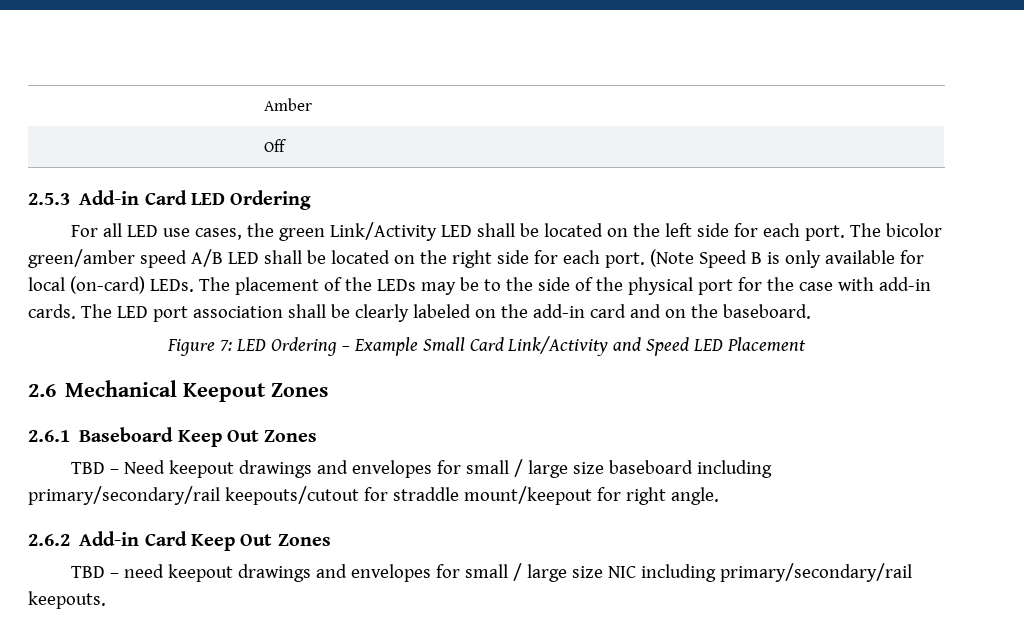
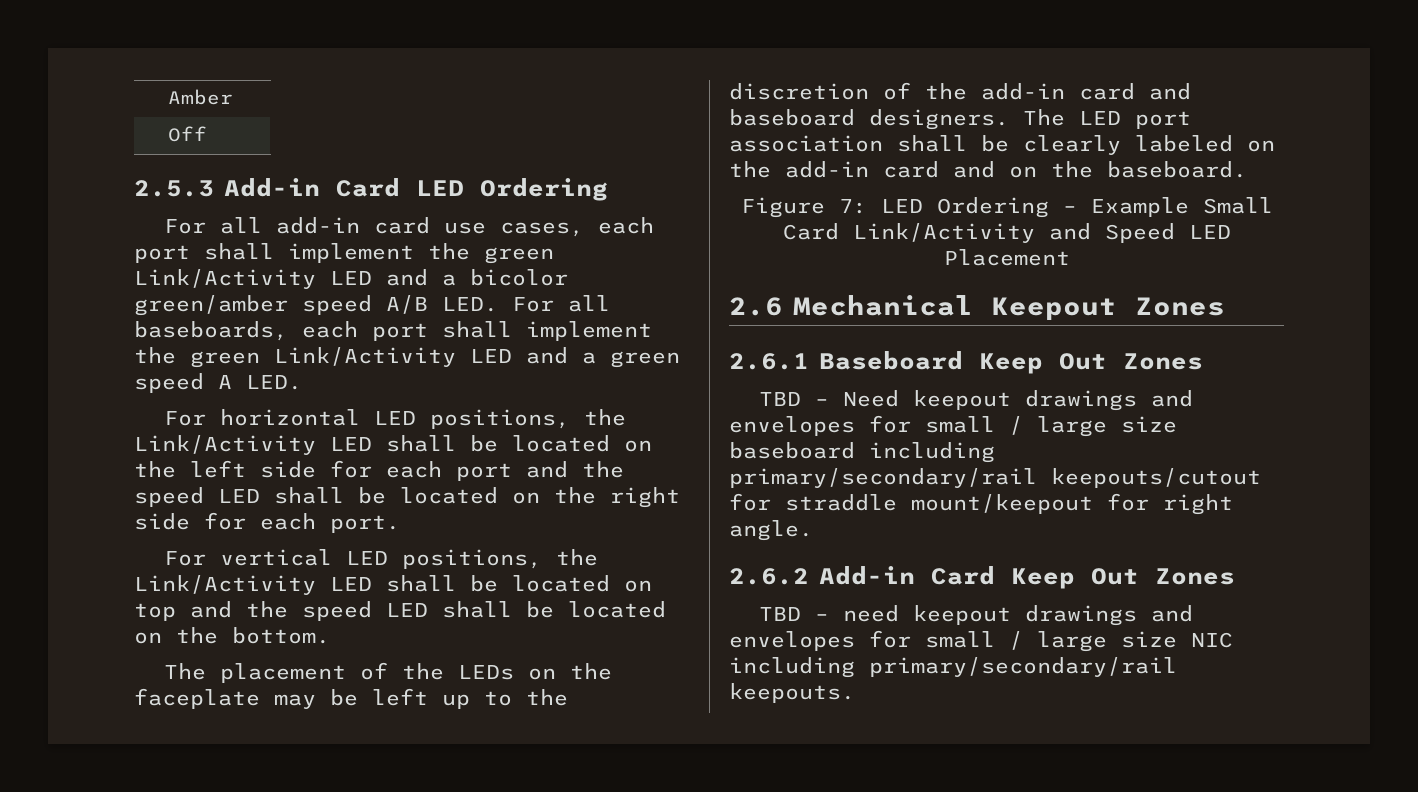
[126,223,325,241] LED use cases, the green -> [275,217,654,237] [134,243,554,264] [134,269,568,289] [134,295,610,316] [134,321,652,341] [134,347,680,368] [134,373,302,393] [163,409,626,429] add-in card use cases, each port shall implement the green Link/Activity LED and a bicolor green/amber speed A/B LED. For all baseboards, each port shall implement the green Link/Activity LED and a green speed A LED. // For horizontal LED positions, the
[804,223,942,241] [28,249,223,268] port. The bicolor green/amber speed A/B -> [456,461,624,481] [134,487,204,507] port and the speed
[649,249,924,268] [28,276,194,294] (Note Speed B is only available for local (on-card) LEDs. -> [163,549,598,569] [134,575,652,595] [134,601,666,621] [134,627,330,644] // For vertical LED positions, the Link/Activity LED shall be located on top and the speed LED shall be located on the bottom. //
[420,277,479,295] may be -> [527,663,612,680] [134,688,470,709] on the faceplate may be left up
[537,277,931,295] [28,304,76,319] side of the physical port for the case with add-in cards. -> [729,82,1191,100] [729,109,1009,130] discretion of the add-in card and baseboard designers.

